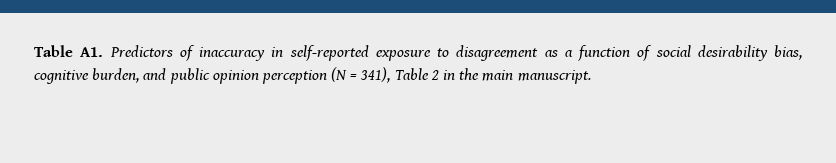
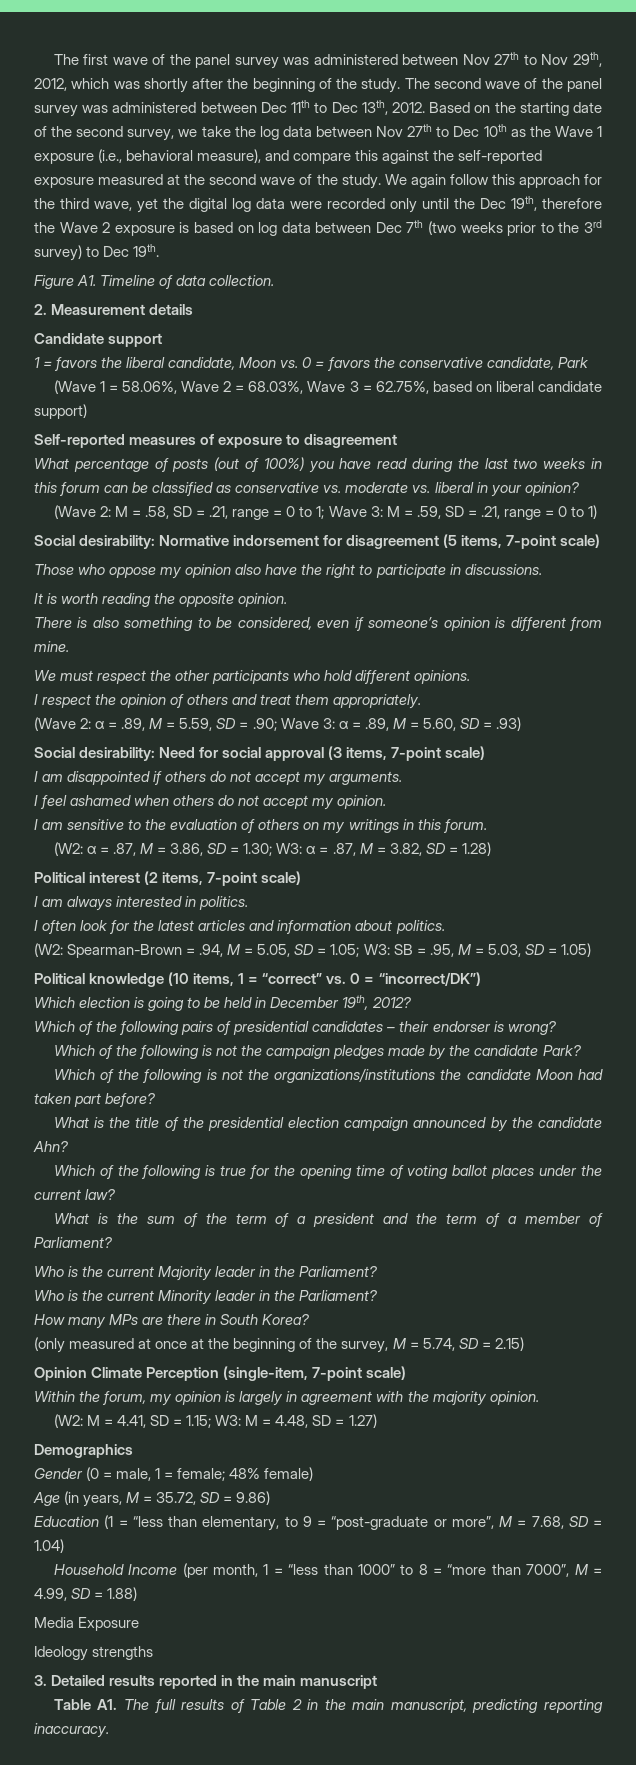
[34,45,802,61] [34,67,391,84] Table A1. Predictors of inaccuracy in self-reported exposure to disagreement as a function of social desirability bias, cognitive burden, and public opinion perception (N = 341), -> [53,52,602,69] [34,78,602,93] [34,100,602,117] [34,124,602,141] [34,149,543,164] [34,174,602,189] [34,196,602,213] [34,220,602,236] [34,244,160,261] [34,275,275,289] [34,304,194,315] [34,333,163,347] [34,357,589,371] [53,380,603,394] [34,404,87,419] [34,434,398,448] [34,457,603,473] [34,482,580,497] [53,505,598,520] [34,534,601,549] [34,564,542,579] [34,593,288,607] [34,617,602,631] [34,641,69,652] [34,670,471,684] [34,694,422,709] [34,717,522,731] [34,746,486,761] [34,771,403,786] [34,795,387,810] [34,819,487,834] [53,842,491,856] [34,871,302,886] [34,896,249,911] [34,920,445,934] [34,943,591,958] [34,972,481,987] [34,995,412,1011] [34,1021,557,1035] [53,1045,582,1060] [53,1068,604,1083] [34,1093,157,1107] [53,1117,602,1132] [33,1141,69,1152] [53,1165,602,1179] [34,1189,117,1200] [53,1213,603,1227] [34,1237,113,1248] [34,1266,379,1281] [34,1290,379,1305] [34,1314,311,1329] [34,1337,524,1353] [34,1366,407,1381] [34,1391,539,1406] [53,1414,377,1428] [34,1444,133,1458] [34,1467,314,1481] [33,1491,271,1507] [34,1515,602,1531] [34,1539,64,1553] [53,1563,603,1578] [34,1587,138,1601] [34,1617,140,1631] [34,1646,154,1661] [34,1675,378,1689] [53,1699,245,1713] The first wave of the panel survey was administered between Nov 27th to Nov 29th, 2012, which was shortly after the beginning of the study. The second wave of the panel survey was administered between Dec 11th to Dec 13th, 2012. Based on the starting date of the second survey, we take the log data between Nov 27th to Dec 10th as the Wave 1 exposure (i.e., behavioral measure), and compare this against the self-reported exposure measured at the second wave of the study. We again follow this approach for the third wave, yet the digital log data were recorded only until the Dec 19th, therefore the Wave 2 exposure is based on log data between Dec 7th (two weeks prior to the 3rd survey) to Dec 19th. // Figure A1. Timeline of data collection. // 2. Measurement details // Candidate support // 1 = favors the liberal candidate, Moon vs. 0 = favors the conservative candidate, Park // (Wave 1 = 58.06%, Wave 2 = 68.03%, Wave 3 = 62.75%, based on liberal candidate support) // Self-reported measures of exposure to disagreement // What percentage of posts (out of 100%) you have read during the last two weeks in this forum can be classified as conservative vs. moderate vs. liberal in your opinion? // (Wave 2: M = .58, SD = .21, range = 0 to 1; Wave 3: M = .59, SD = .21, range = 0 to 1) // Social desirability: Normative indorsement for disagreement (5 items, 7-point scale) // Those who oppose my opinion also have the right to participate in discussions. // It is worth reading the opposite opinion. // There is also something to be considered, even if someone’s opinion is different from mine. // We must respect the other participants who hold different opinions. // I respect the opinion of others and treat them appropriately. // (Wave 2: α = .89, M = 5.59, SD = .90; Wave 3: α = .89, M = 5.60, SD = .93) // Social desirability: Need for social approval (3 items, 7-point scale) // I am disappointed if others do not accept my arguments. // I feel ashamed when others do not accept my opinion. // I am sensitive to the evaluation of others on my writings in this forum. // (W2: α = .87, M = 3.86, SD = 1.30; W3: α = .87, M = 3.82, SD = 1.28) // Political interest (2 items, 7-point scale) // I am always interested in politics. // I often look for the latest articles and information about politics. // (W2: Spearman-Brown = .94, M = 5.05, SD = 1.05; W3: SB = .95, M = 5.03, SD = 1.05) // Political knowledge (10 items, 1 = “correct” vs. 0 = “incorrect/DK”) // Which election is going to be held in December 19th, 2012? // Which of the following pairs of presidential candidates – their endorser is wrong? // Which of the following is not the campaign pledges made by the candidate Park? // Which of the following is not the organizations/institutions the candidate Moon had taken part before? // What is the title of the presidential election campaign announced by the candidate Ahn? // Which of the following is true for the opening time of voting ballot places under the current law? // What is the sum of the term of a president and the term of a member of Parliament? // Who is the current Majority leader in the Parliament? // Who is the current Minority leader in the Parliament? // How many MPs are there in South Korea? // (only measured at once at the beginning of the survey, M = 5.74, SD = 2.15) // Opinion Climate Perception (single-item, 7-point scale) // Within the forum, my opinion is largely in agreement with the majority opinion. // (W2: M = 4.41, SD = 1.15; W3: M = 4.48, SD = 1.27) // Demographics // Gender (0 = male, 1 = female; 48% female) // Age (in years, M = 35.72, SD = 9.86) // Education (1 = “less than elementary, to 9 = “post-graduate or more”, M = 7.68, SD = 1.04) // Household Income (per month, 1 = “less than 1000” to 8 = “more than 7000”, M = 4.99, SD = 1.88) // Media Exposure // Ideology strengths // 3. Detailed results reported in the main manuscript // Table A1. The full results of
[517,70,591,84] manuscript. -> [390,1699,603,1713] [34,1723,109,1738] manuscript, predicting reporting inaccuracy.

